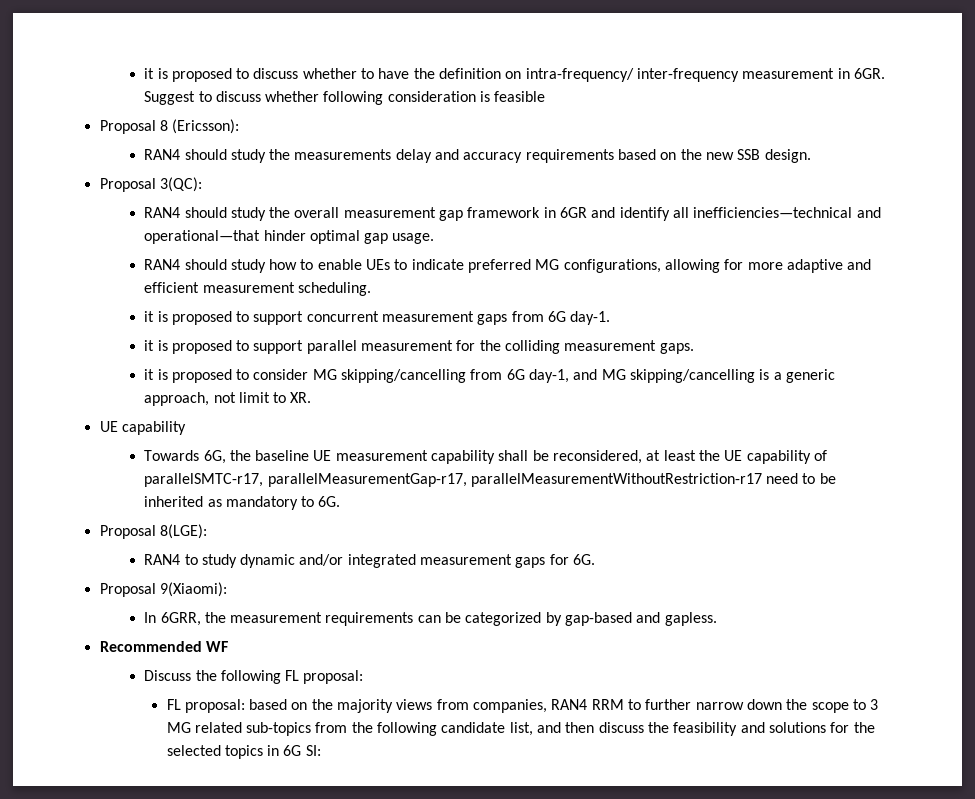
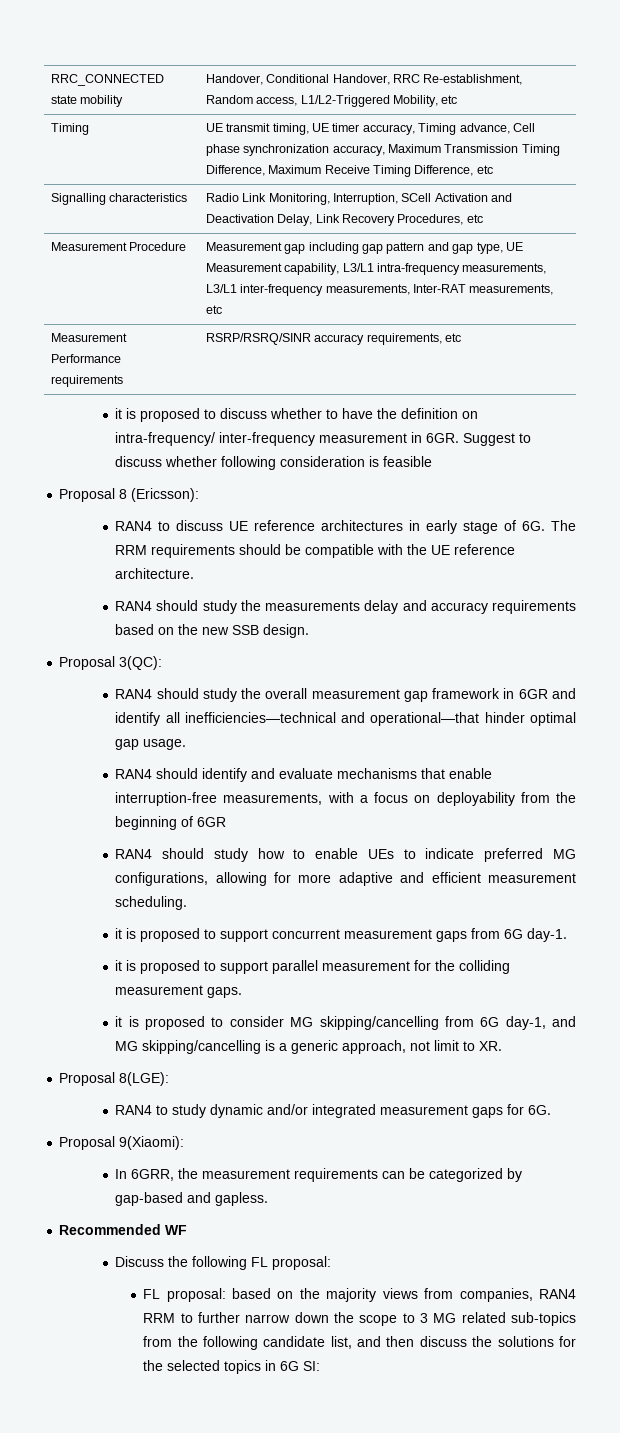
(144, 73) none -> [50,74,164,86] [50,95,124,107] [205,74,523,85] [205,95,458,107] [50,123,89,135] [205,123,535,135] [205,144,560,156] [205,165,493,177] [50,193,188,205] [205,193,513,205] [205,214,483,226] [50,242,187,251] [205,242,523,254] [205,263,547,275] [205,284,554,296] [205,305,222,314] [50,333,127,342] [50,354,121,363] [50,375,123,387] [205,333,462,345] RRC_CONNECTED state mobility | Handover, Conditional Handover, RRC Re-establishment, Random access, L1/L2-Triggered Mobility, etc // Timing | UE transmit timing, UE timer accuracy, Timing advance, Cell phase synchronization accuracy, Maximum Transmission Timing Difference, Maximum Receive Timing Difference, etc // Signalling characteristics | Radio Link Monitoring, Interruption, SCell Activation and Deactivation Delay, Link Recovery Procedures, etc // Measurement Procedure | Measurement gap including gap pattern and gap type, UE Measurement capability, L3/L1 intra-frequency measurements, L3/L1 inter-frequency measurements, Inter-RAT measurements, etc // Measurement Performance requirements | RSRP/RSRQ/SINR accuracy requirements, etc //
(240, 126) none -> [115,520,577,534] [115,544,516,558] [115,568,195,579] // RAN4 to discuss UE reference architectures in early stage of 6G. The RRM requirements should be compatible with the UE reference architecture.
(435, 238) none -> [115,768,493,782] [115,792,577,806] [115,816,227,830] // RAN4 should identify and evaluate mechanisms that enable interruption-free measurements, with a focus on deployability from the beginning of 6GR
[99,421,186,435] [144,450,828,464] [144,473,836,487] [144,496,341,510] // UE capability // Towards 6G, the baseline UE measurement capability shall be reconsidered, at least the UE capability of parallelSMTC-r17, parallelMeasurementGap-r17, parallelMeasurementWithoutRestriction-r17 need to be inherited as mandatory to 6G. -> (503, 1046) none
[673,722,765,736] feasibility and -> (493, 1341) none

